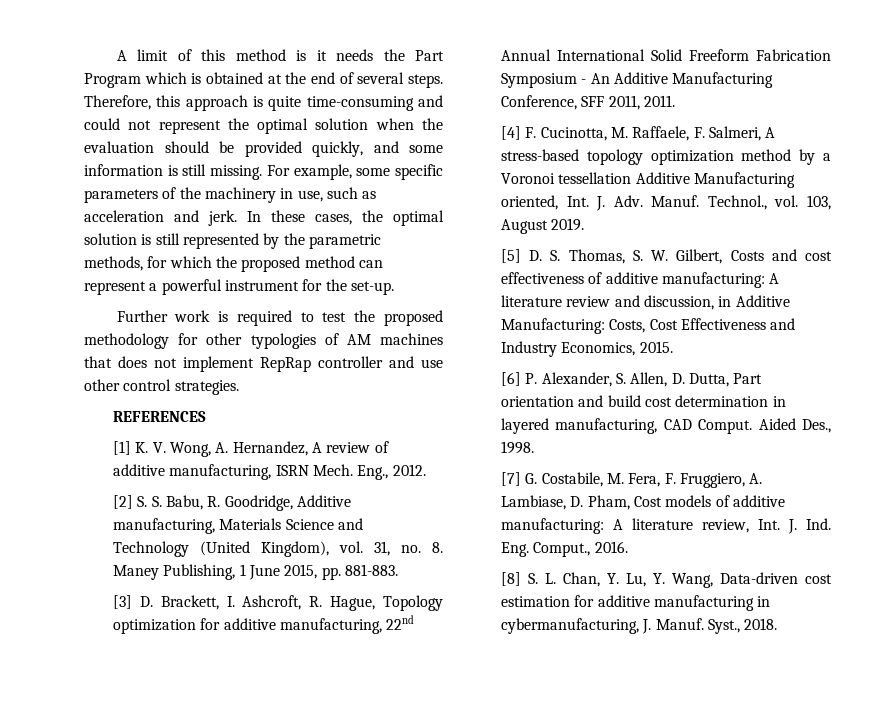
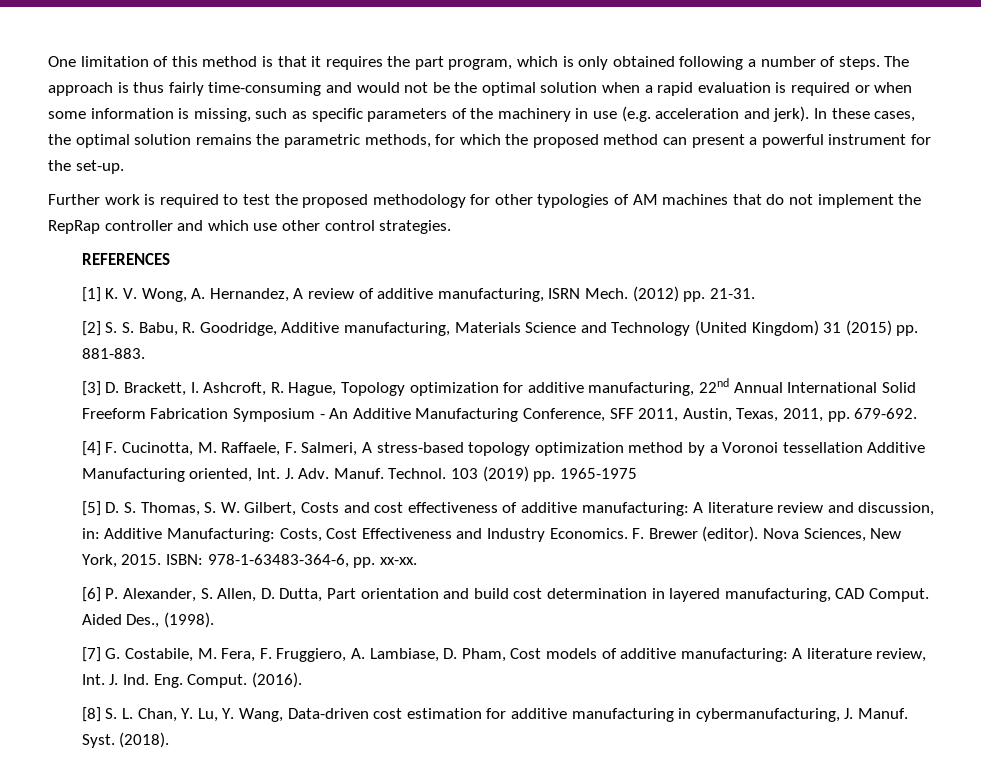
[116,49,169,61] A limit -> [48,56,149,67] One limitation
[316,49,445,61] [84,72,443,88] [84,95,444,111] [84,118,443,134] [84,141,443,157] [84,164,391,180] it needs the Part Program which is obtained at the end of several steps. Therefore, this approach is quite time-consuming and could not represent the optimal solution when the evaluation should be provided quickly, and some information is still missing. For example, some -> [277,56,910,70] [48,82,913,96] [48,108,307,122] that it requires the part program, which is only obtained following a number of steps. The approach is thus fairly time-consuming and would not be the optimal solution when a rapid evaluation is required or when some information is missing, such as
[297,187,377,202] use, such as -> [593,106,651,122] use (e.g.
[208,210,237,226] jerk. -> [773,106,810,122] jerk).
[141,233,280,249] is still represented by -> [195,134,252,145] remains
[84,281,146,295] represent -> [691,134,745,148] present
[118,356,147,368] does -> [766,194,785,205] do
(254, 364) none -> [898,194,922,205] the
(414, 362) none -> [207,220,249,231] which
[357,464,426,480] Eng., 2012. -> [632,286,755,302] (2012) pp. 21-31.
[261,541,443,557] [113,564,318,580] Kingdom), vol. 31, no. 8. Maney Publishing, 1 June 2015, -> [751,320,892,336] Kingdom) 31 (2015)
[643,95,675,107] 2011. -> [682,408,918,422] Austin, Texas, 2011, pp. 679-692.
[707,195,831,210] [501,218,585,234] Technol., vol. 103, August 2019. -> [388,466,637,482] Technol. 103 (2019) pp. 1965-1975
[718,296,732,307] in -> [81,528,100,539] in:
[561,341,673,356] Economics, 2015. -> [549,526,902,542] [81,554,417,568] Economics. F. Brewer (editor). Nova Sciences, New York, 2015. ISBN: 978-1-63483-364-6, pp. xx-xx.
[501,441,535,454] 1998. -> [164,612,215,628] (1998).
[533,541,628,557] Comput., 2016. -> [187,672,302,688] Comput. (2016).
[707,618,778,634] Syst., 2018. -> [81,732,170,748] Syst. (2018).

